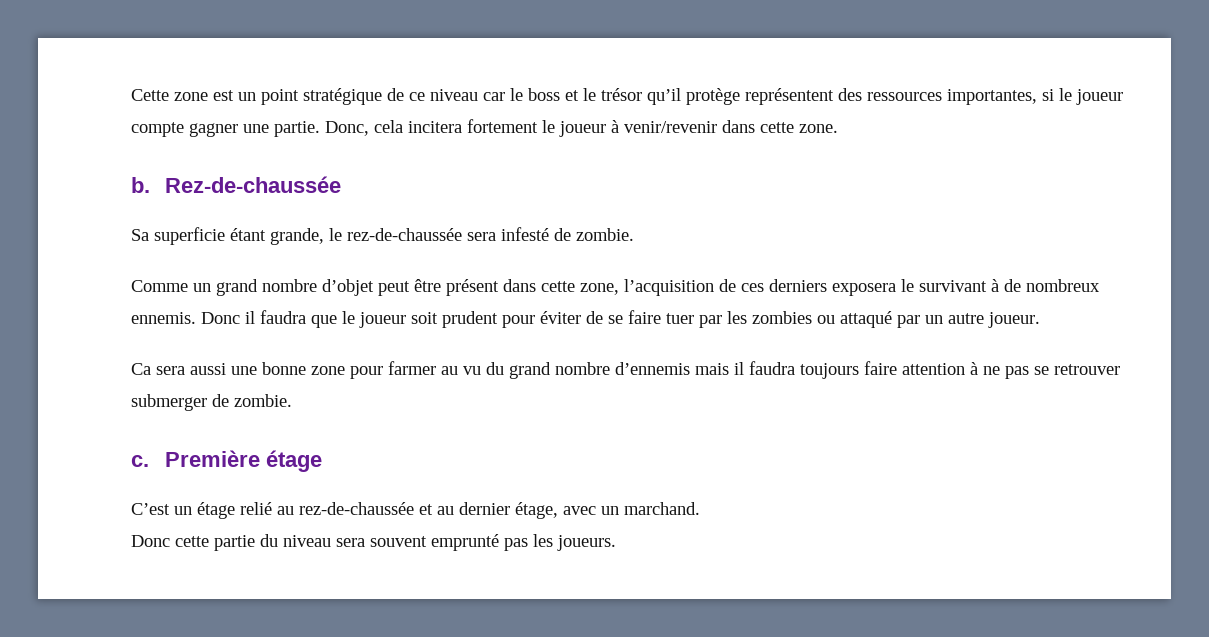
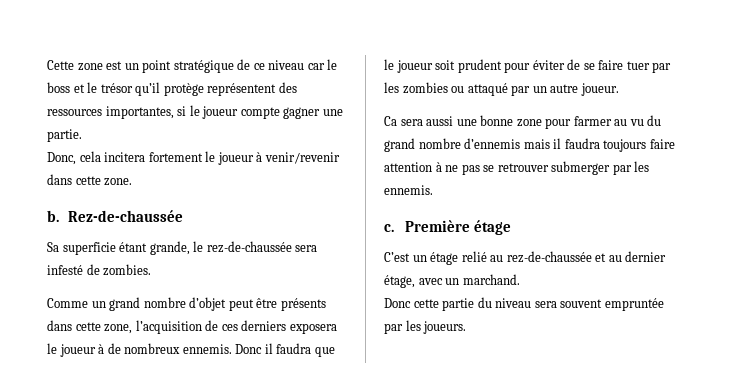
(320, 129) none -> (82, 135) //
[576,228,634,241] zombie. -> [103,264,152,276] zombies.
[446,279,499,296] présent -> [280,298,326,311] présents
[919,280,987,292] survivant -> [59,344,96,357] joueur
[212,394,292,407] de zombie. -> [612,161,650,175] [384,185,433,195] par les ennemis.
[431,534,528,551] emprunté pas -> [604,298,664,311] [384,323,403,334] empruntée par

